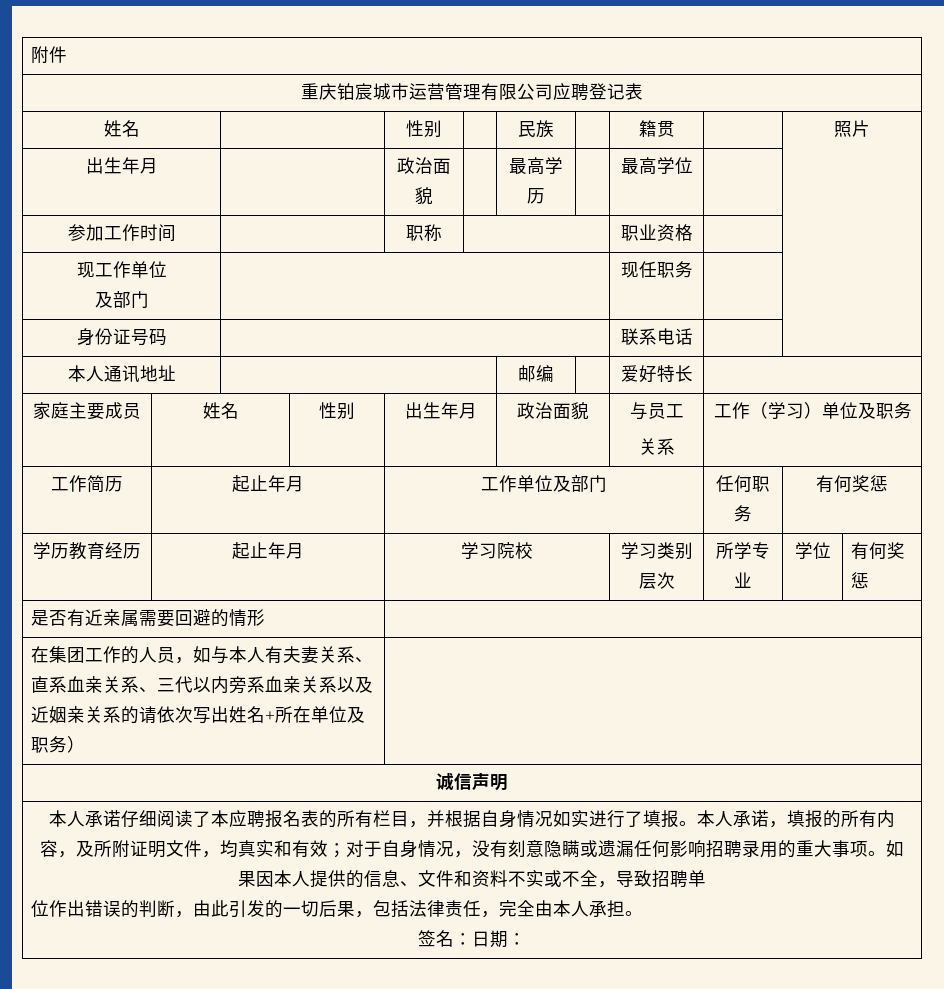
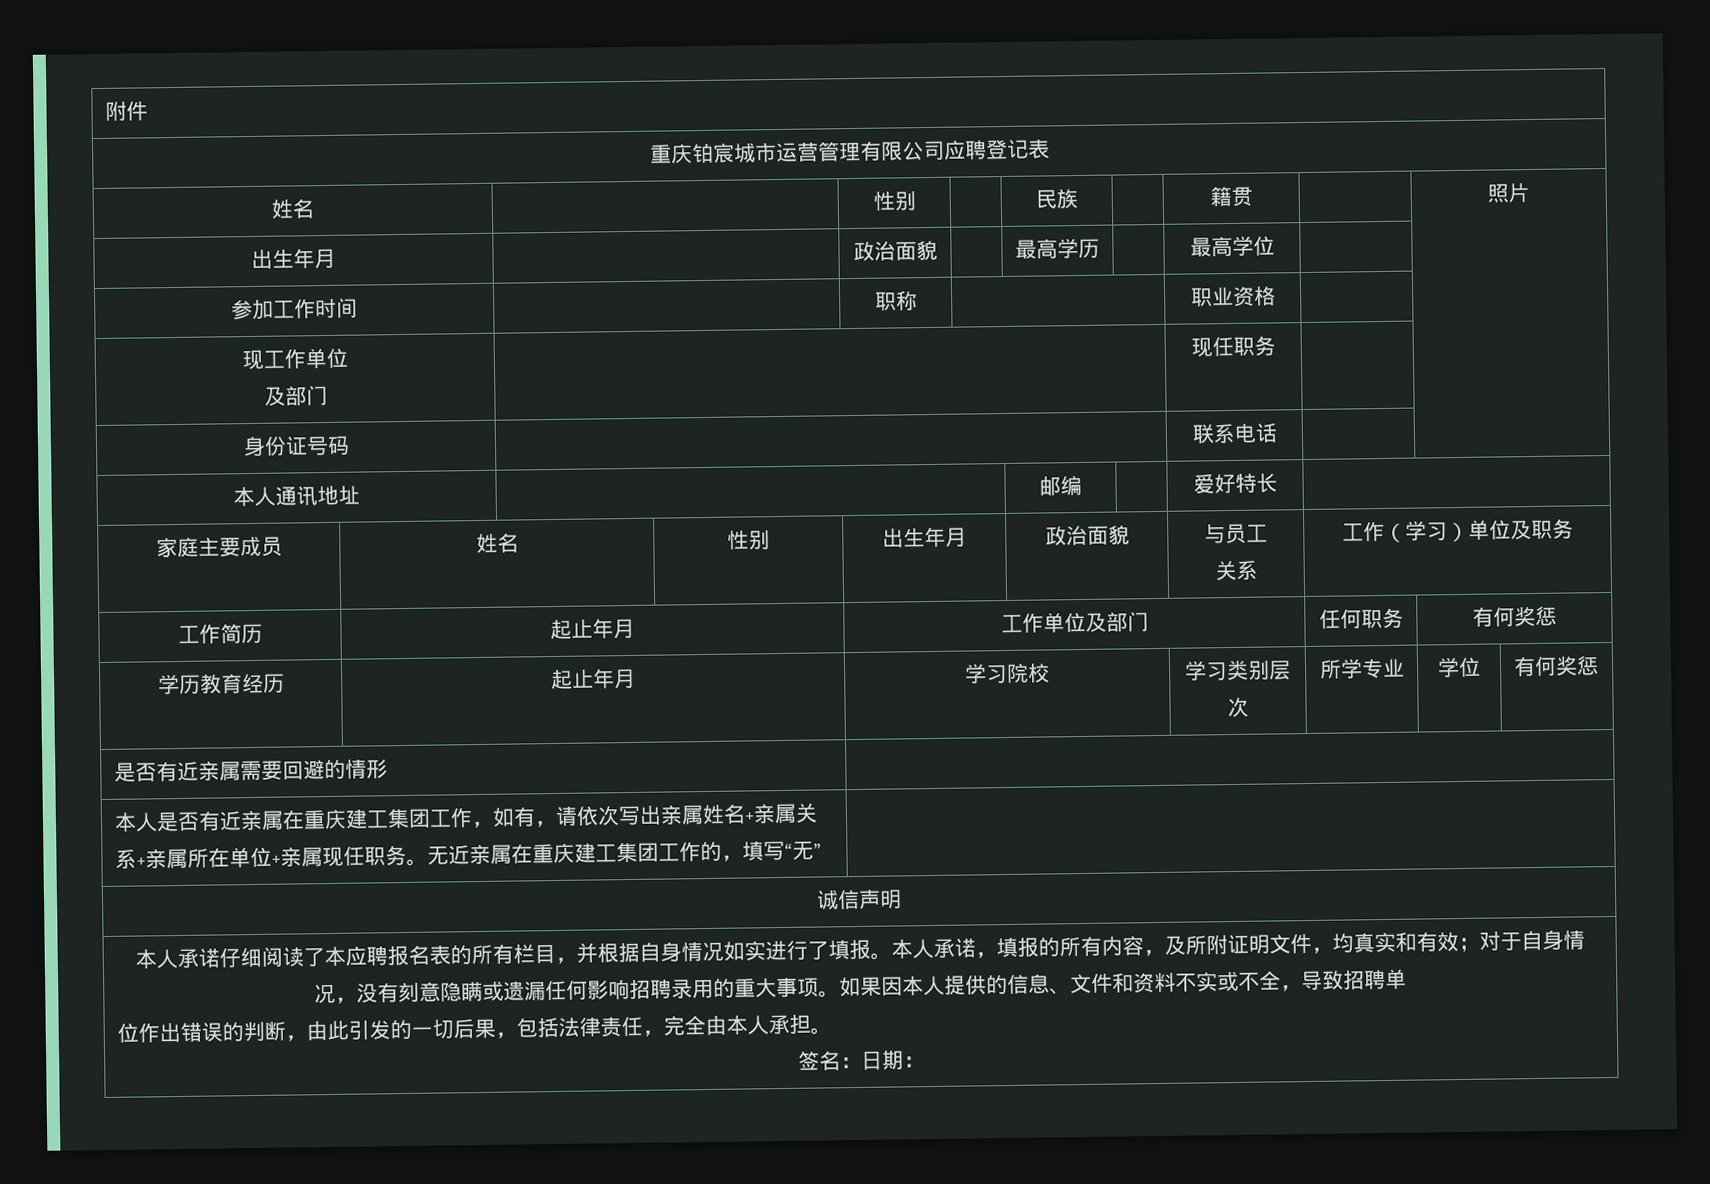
[31,646,374,664] [31,676,374,694] [31,706,366,724] [31,736,86,753] 在集团工作的人员，如与本人有夫妻关系、直系血亲关系、三代以内旁系血亲关系以及近姻亲关系的请依次写出姓名+所在单位及职务） -> [113,802,818,832] [114,840,822,869] 本人是否有近亲属在重庆建工集团工作，如有，请依次写出亲属姓名+亲属关系+亲属所在单位+亲属现任职务。无近亲属在重庆建工集团工作的，填写“无”

